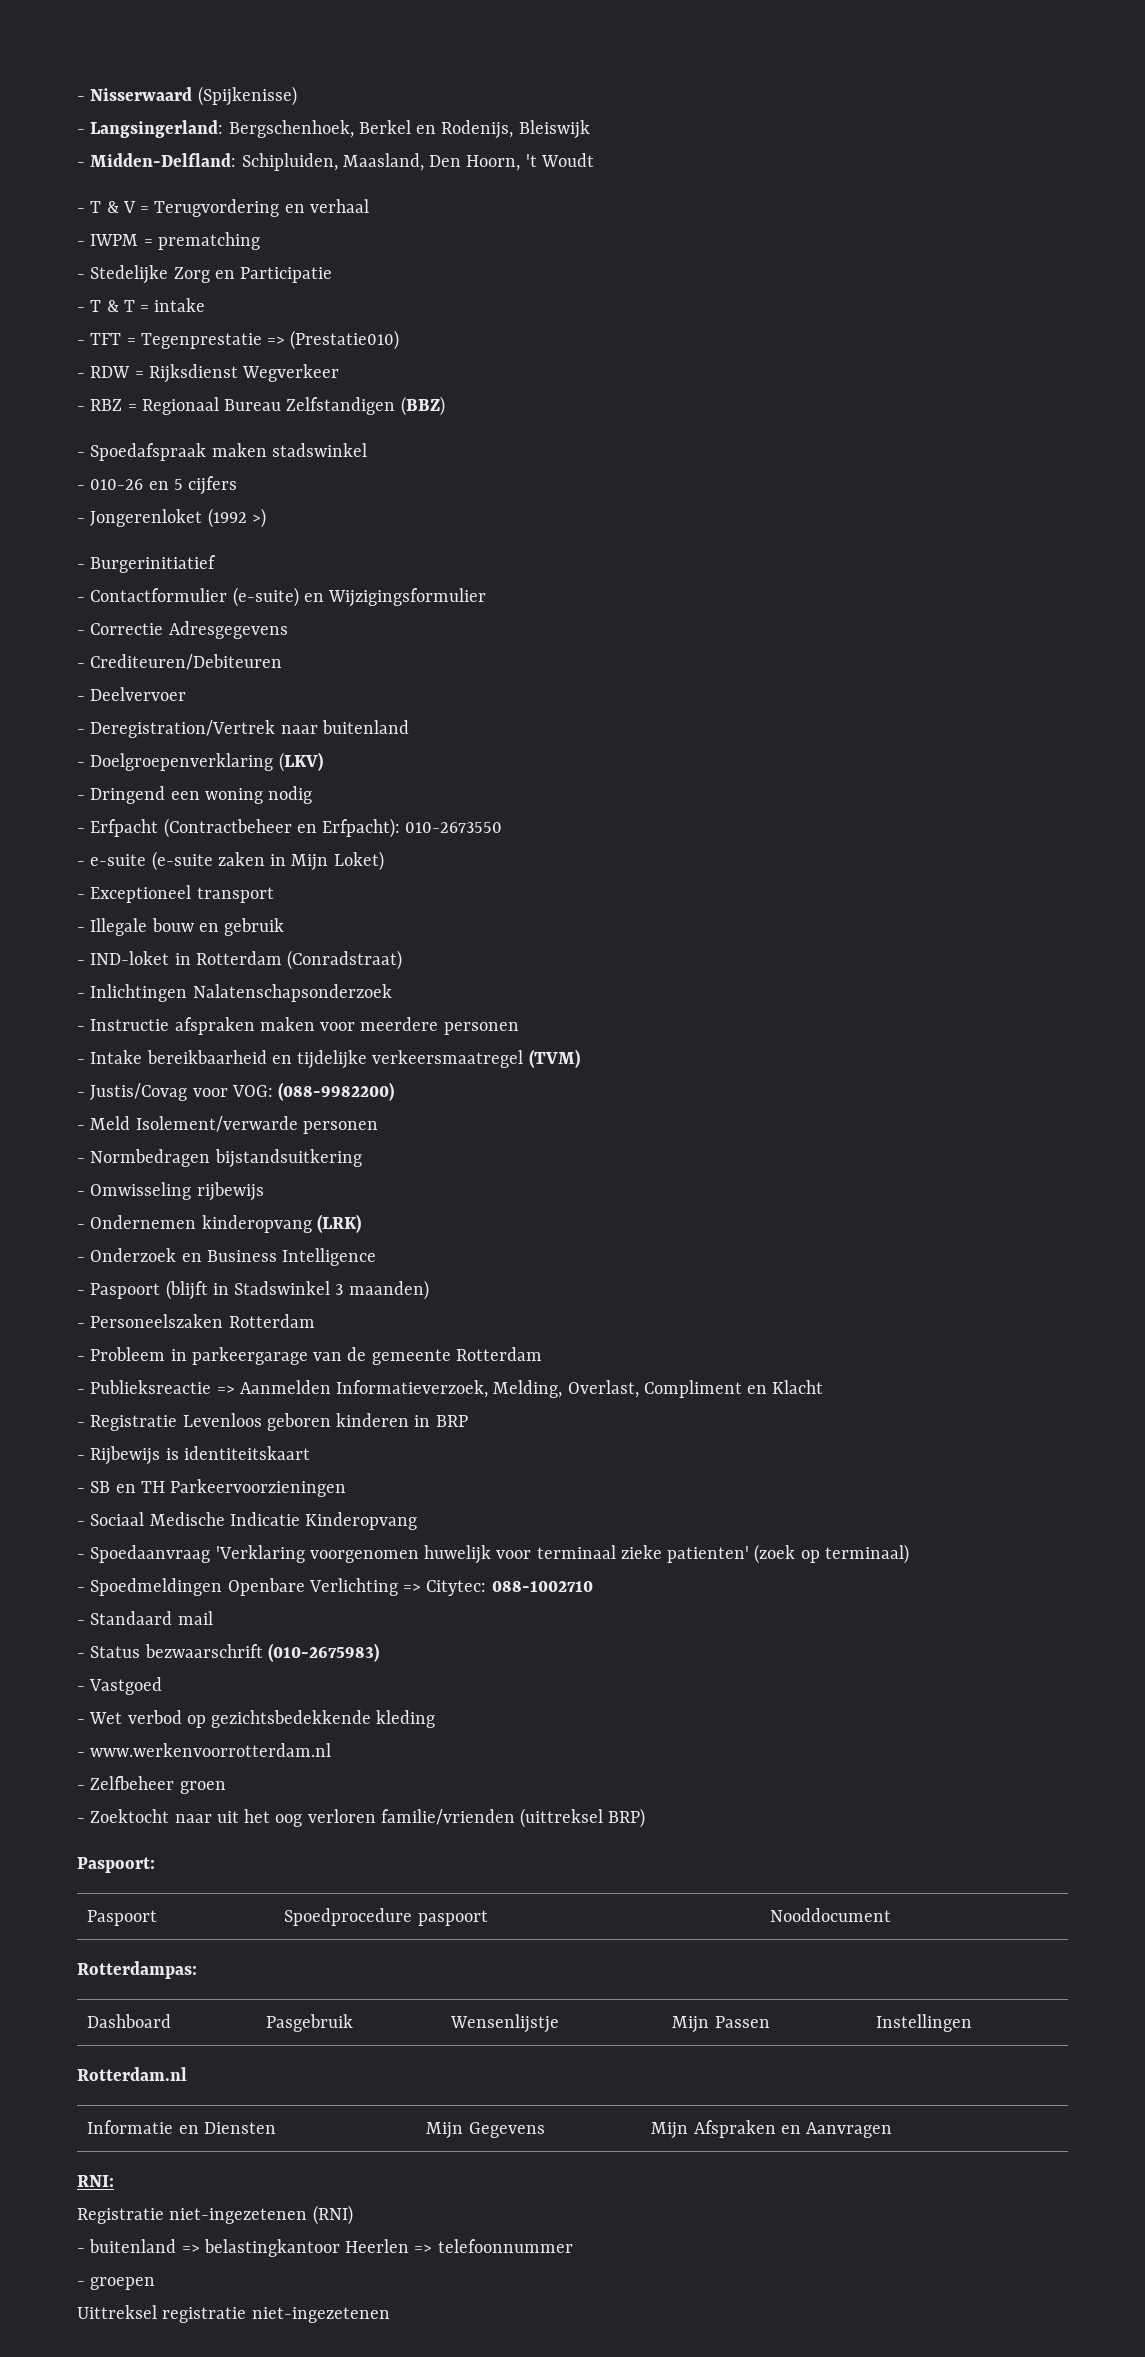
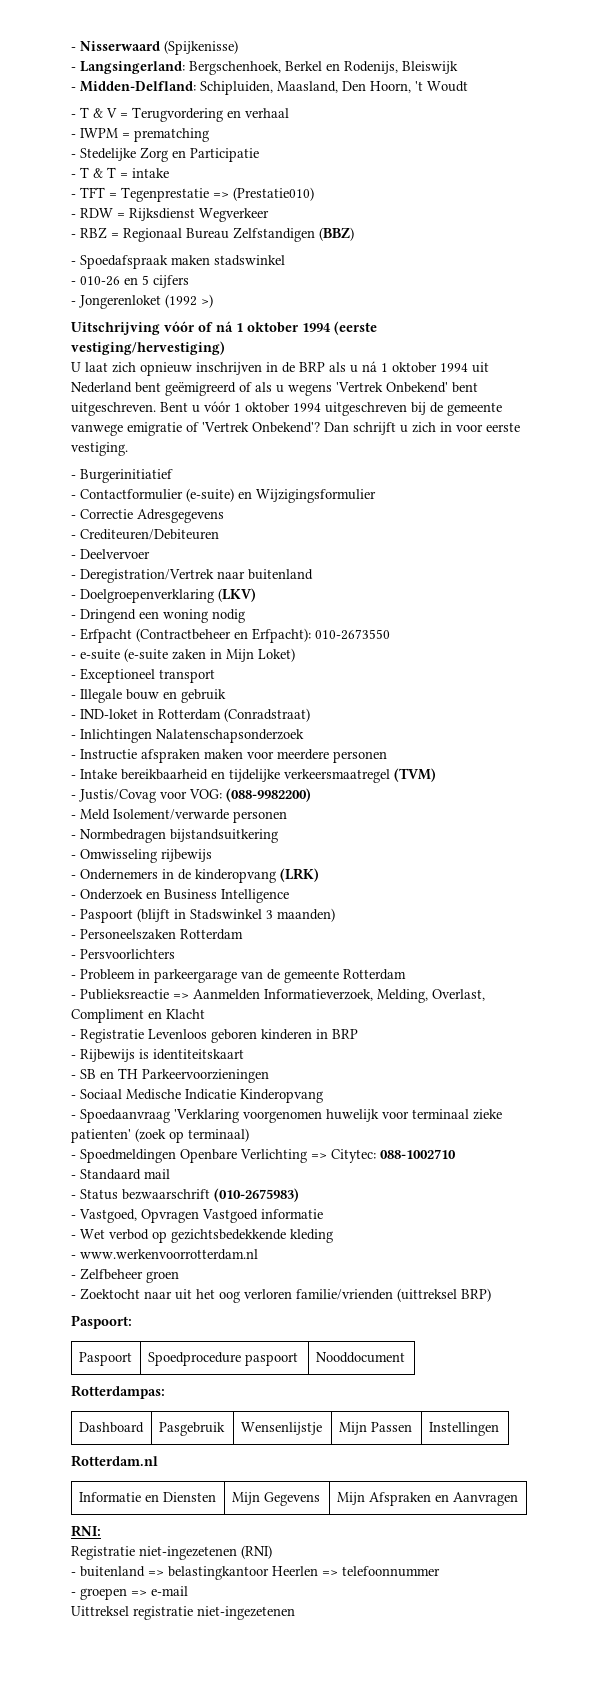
(266, 518) none -> [71,321,377,335] [71,341,225,355] [71,361,489,376] [71,382,478,396] [71,401,502,416] [71,422,520,436] [71,442,128,456] // Uitschrijving vóór of ná 1 oktober 1994 (eerste vestiging/hervestiging) // U laat zich opnieuw inschrijven in de BRP als u ná 1 oktober 1994 uit Nederland bent geëmigreerd of als u wegens 'Vertrek Onbekend' bent uitgeschreven. Bent u vóór 1 oktober 1994 uitgeschreven bij de gemeente vanwege emigratie of 'Vertrek Onbekend'? Dan schrijft u zich in voor eerste vestiging.
[90,1215,197,1229] Ondernemen -> [80,869,191,880] Ondernemers in de
(315, 1321) none -> [71,949,175,959] // - Persvoorlichters
(85, 1688) none -> [79,1209,199,1223] Vastgoed, Opvragen
(163, 1686) none -> [261,1209,323,1219] informatie
(156, 2283) none -> [131,1586,188,1596] => e-mail

